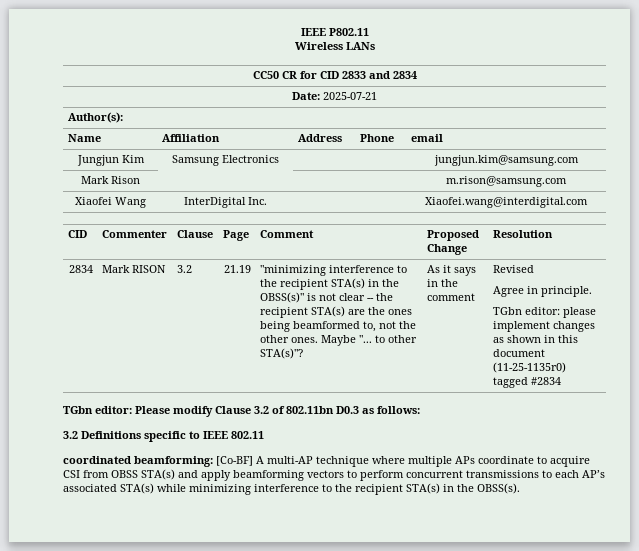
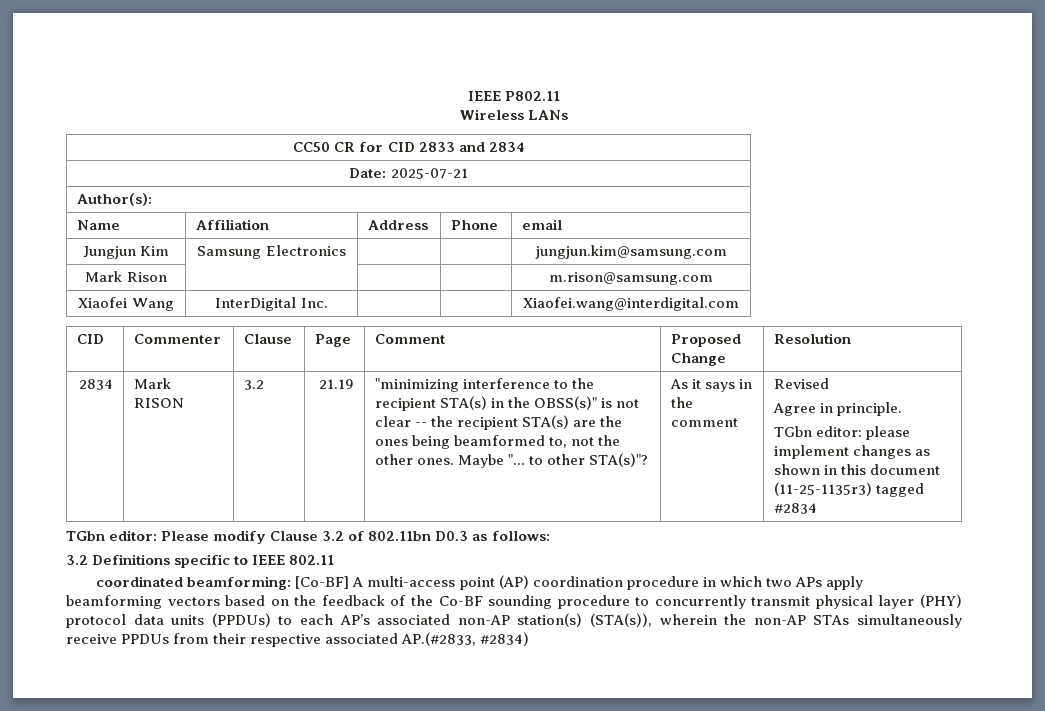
[492,362,566,373] (11-25-1135r0) -> [774,482,873,496] (11-25-1135r3)
[267,456,590,467] [63,469,605,481] [63,483,520,495] multi-AP technique where multiple APs coordinate to acquire CSI from OBSS STA(s) and apply beamforming vectors to perform concurrent transmissions to each AP’s associated STA(s) while minimizing interference to the recipient STA(s) in the OBSS(s). -> [367,575,863,590] [66,594,962,609] [66,613,963,628] [66,632,530,647] multi-access point (AP) coordination procedure in which two APs apply beamforming vectors based on the feedback of the Co-BF sounding procedure to concurrently transmit physical layer (PHY) protocol data units (PPDUs) to each AP’s associated non-AP station(s) (STA(s)), wherein the non-AP STAs simultaneously receive PPDUs from their respective associated AP.(#2833, #2834)

